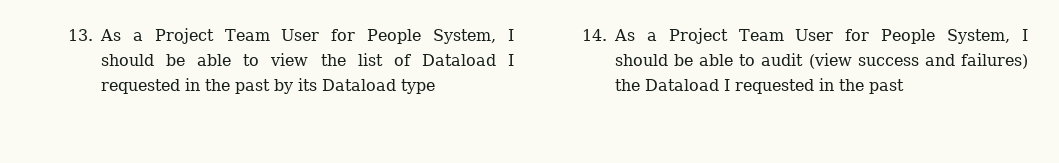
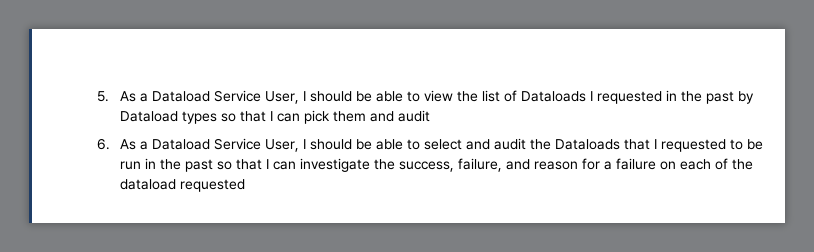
[67,28,497,44] 13. As a Project Team User for People System, -> [96,90,299,104] 5. As a Dataload Service User,
[421,54,496,66] Dataload -> [520,91,586,102] Dataloads
[297,78,435,94] [581,28,1028,44] [614,53,1028,69] [614,78,904,94] its Dataload type // 14. As a Project Team User for People System, I should be able to audit (view success and failures) the Dataload I requested in the past -> [119,110,430,124] [96,138,763,152] [119,158,753,172] [119,179,245,192] Dataload types so that I can pick them and audit // 6. As a Dataload Service User, I should be able to select and audit the Dataloads that I requested to be run in the past so that I can investigate the success, failure, and reason for a failure on each of the dataload requested

